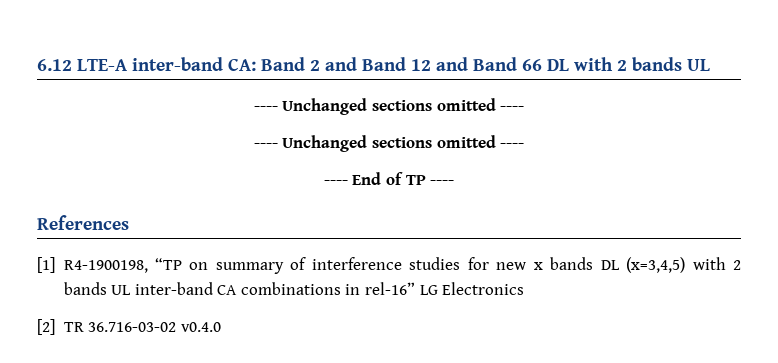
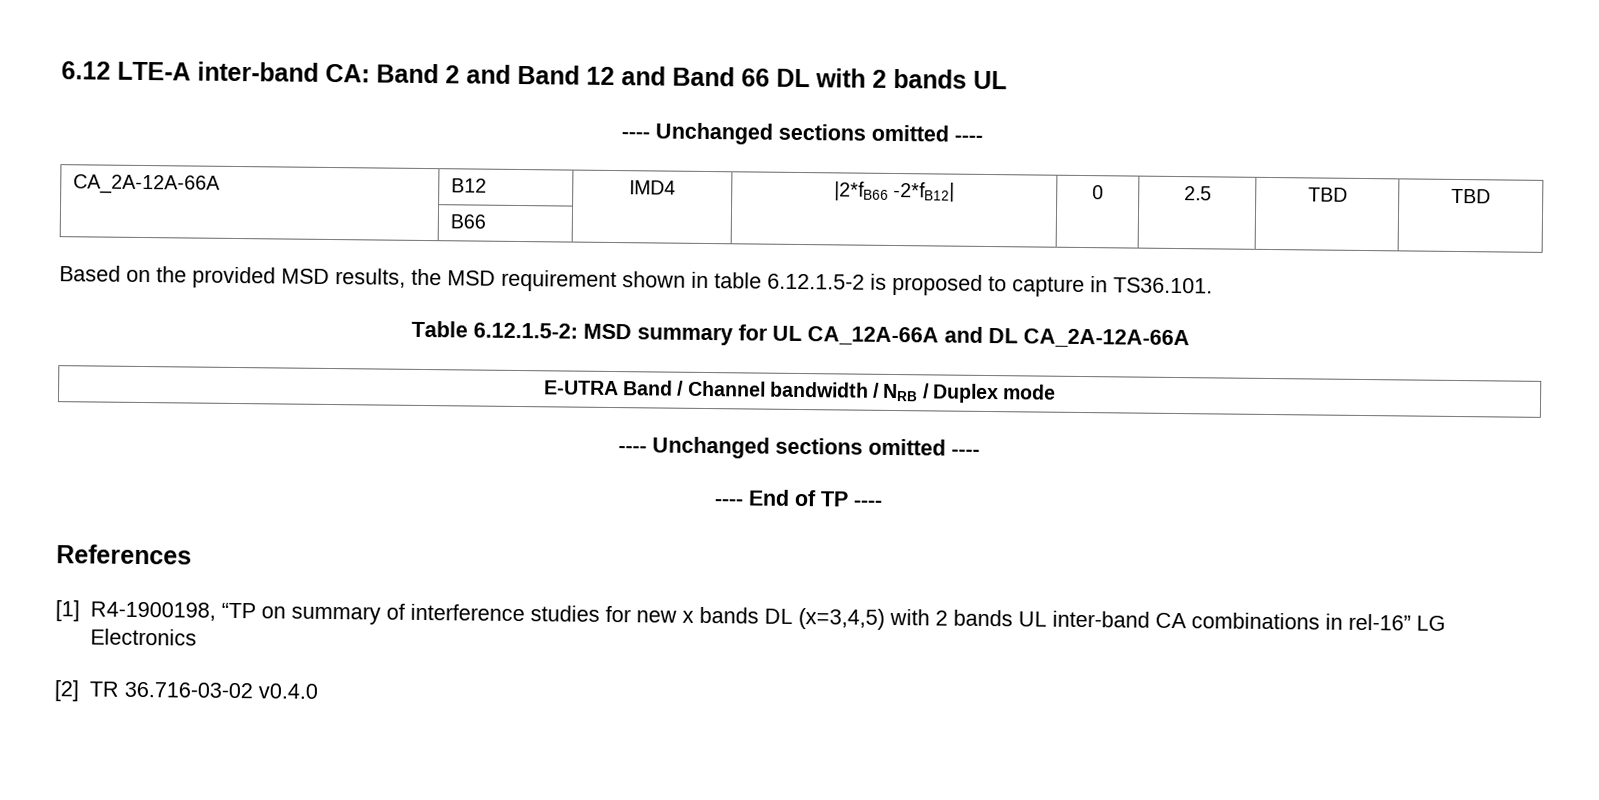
(525, 108) none -> [72,174,220,195] [450,178,487,193] [629,180,676,195] [833,181,956,202] [1092,185,1104,200] [1183,186,1212,201] [1307,187,1348,202] [1451,188,1491,204] [449,214,486,229] [59,265,1213,298] [410,320,1190,349] [543,380,1057,404] // CA_2A-12A-66A | B12 | IMD4 | |2*fB66 -2*fB12| | 0 | 2.5 | TBD | TBD // | B66 | | | | | | // Based on the provided MSD results, the MSD requirement shown in table 6.12.1.5-2 is proposed to capture in TS36.101. // Table 6.12.1.5-2: MSD summary for UL CA_12A-66A and DL CA_2A-12A-66A // E-UTRA Band / Channel bandwidth / NRB / Duplex mode

